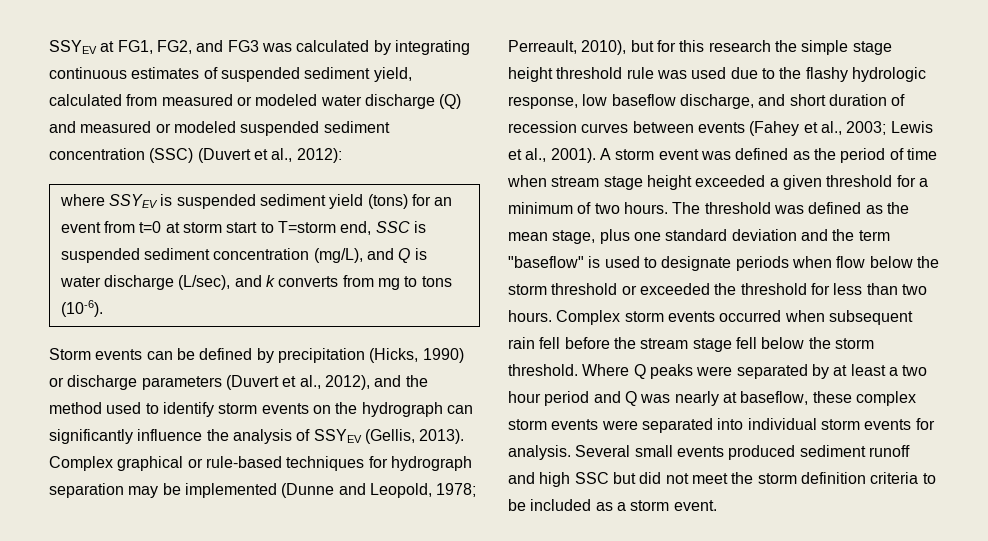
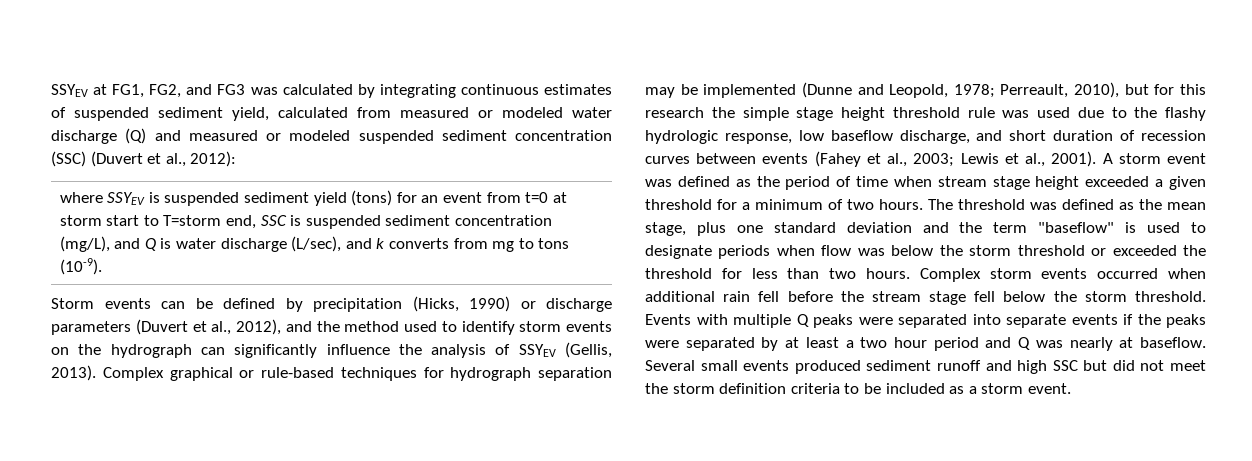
[60,300,103,317] (10-6). -> [59,258,102,275] (10-9).
(866, 262) none -> [857,248,885,256] was
[828,310,913,325] subsequent -> [645,291,715,302] additional
[582,364,630,376] Where -> [645,314,791,328] Events with multiple
(808, 371) none -> [972,314,1206,328] [645,337,755,351] into separate events if the peaks were separated
[740,391,916,406] [508,418,935,433] [508,445,571,460] baseflow, these complex storm events were separated into individual storm events for analysis. -> [1140,337,1206,348] baseflow.

